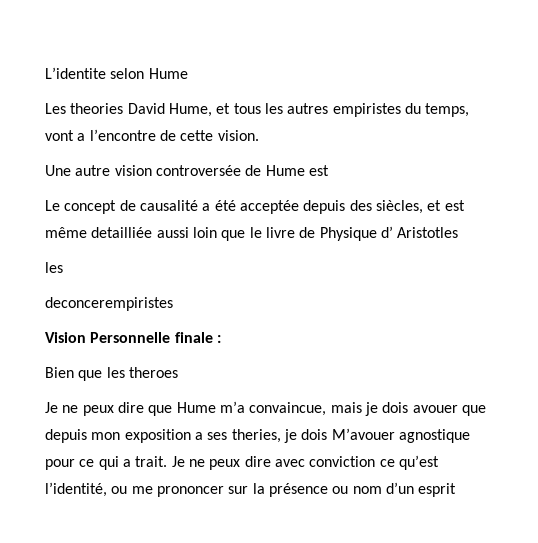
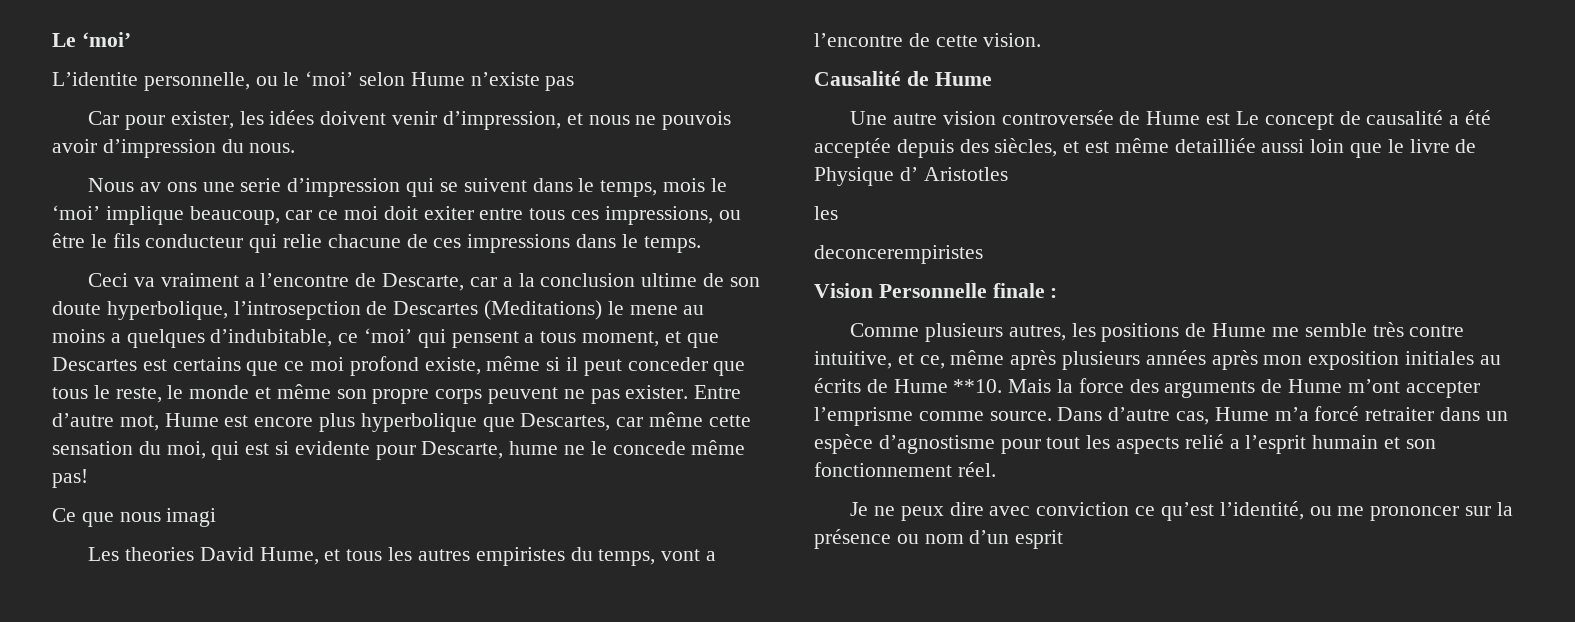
[45,67,188,79] L’identite selon Hume -> [52,32,131,47] [52,71,575,91] [88,110,732,130] [52,139,296,158] [88,178,727,197] [52,205,741,225] [52,233,701,253] [88,273,760,291] [52,300,705,320] [52,328,719,348] [52,356,746,376] [52,384,742,404] [52,412,751,432] [52,440,746,460] [52,469,88,488] [52,508,217,527] Le ‘moi’ // L’identite personnelle, ou le ‘moi’ selon Hume n’existe pas // Car pour exister, les idées doivent venir d’impression, et nous ne pouvois avoir d’impression du nous. // Nous av ons une serie d’impression qui se suivent dans le temps, mois le ‘moi’ implique beaucoup, car ce moi doit exiter entre tous ces impressions, ou être le fils conducteur qui relie chacune de ces impressions dans le temps. // Ceci va vraiment a l’encontre de Descarte, car a la conclusion ultime de son doute hyperbolique, l’introsepction de Descartes (Meditations) le mene au moins a quelques d’indubitable, ce ‘moi’ qui pensent a tous moment, et que Descartes est certains que ce moi profond existe, même si il peut conceder que tous le reste, le monde et même son propre corps peuvent ne pas exister. Entre d’autre mot, Hume est encore plus hyperbolique que Descartes, car même cette sensation du moi, qui est si evidente pour Descarte, hume ne le concede même pas! // Ce que nous imagi
(259, 135) none -> [814,71,992,86] // Causalité de Hume
(329, 170) // -> (1231, 119) none
[45,367,178,381] [45,401,486,416] [45,428,470,443] [45,456,168,470] Bien que les theroes // Je ne peux dire que Hume m’a convaincue, mais je dois avouer que depuis mon exposition a ses theries, je dois M’avouer agnostique pour ce qui a trait. -> [850,322,1465,342] [814,350,1501,370] [814,378,1480,398] [814,406,1508,426] [814,434,1436,454] [814,462,996,477] Comme plusieurs autres, les positions de Hume me semble très contre intuitive, et ce, même après plusieurs années après mon exposition initiales au écrits de Hume **10. Mais la force des arguments de Hume m’ont accepter l’emprisme comme source. Dans d’autre cas, Hume m’a forcé retraiter dans un espèce d’agnostisme pour tout les aspects relié a l’esprit humain et son fonctionnement réel. //

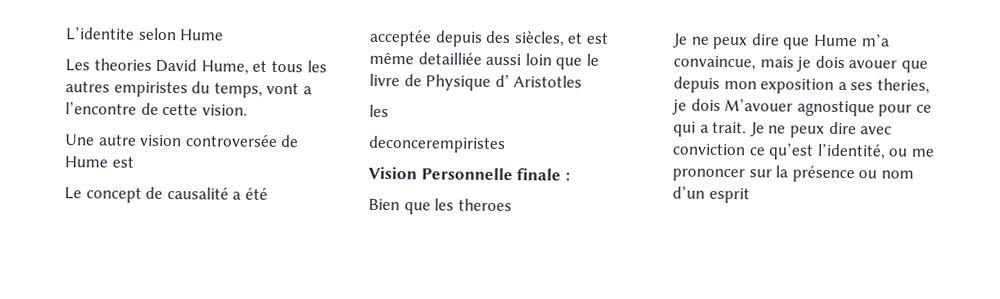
[52,32,131,47] [52,71,575,91] [88,110,732,130] [52,139,296,158] [88,178,727,197] [52,205,741,225] [52,233,701,253] [88,273,760,291] [52,300,705,320] [52,328,719,348] [52,356,746,376] [52,384,742,404] [52,412,751,432] [52,440,746,460] [52,469,88,488] [52,508,217,527] Le ‘moi’ // L’identite personnelle, ou le ‘moi’ selon Hume n’existe pas // Car pour exister, les idées doivent venir d’impression, et nous ne pouvois avoir d’impression du nous. // Nous av ons une serie d’impression qui se suivent dans le temps, mois le ‘moi’ implique beaucoup, car ce moi doit exiter entre tous ces impressions, ou être le fils conducteur qui relie chacune de ces impressions dans le temps. // Ceci va vraiment a l’encontre de Descarte, car a la conclusion ultime de son doute hyperbolique, l’introsepction de Descartes (Meditations) le mene au moins a quelques d’indubitable, ce ‘moi’ qui pensent a tous moment, et que Descartes est certains que ce moi profond existe, même si il peut conceder que tous le reste, le monde et même son propre corps peuvent ne pas exister. Entre d’autre mot, Hume est encore plus hyperbolique que Descartes, car même cette sensation du moi, qui est si evidente pour Descarte, hume ne le concede même pas! // Ce que nous imagi -> [65,27,225,41] L’identite selon Hume
[814,71,992,86] // Causalité de Hume -> (248, 110) none
(1231, 119) none -> (134, 162) //
[850,322,1465,342] [814,350,1501,370] [814,378,1480,398] [814,406,1508,426] [814,434,1436,454] [814,462,996,477] Comme plusieurs autres, les positions de Hume me semble très contre intuitive, et ce, même après plusieurs années après mon exposition initiales au écrits de Hume **10. Mais la force des arguments de Hume m’ont accepter l’emprisme comme source. Dans d’autre cas, Hume m’a forcé retraiter dans un espèce d’agnostisme pour tout les aspects relié a l’esprit humain et son fonctionnement réel. // -> [368,198,512,215] [672,33,890,50] [673,55,928,73] [673,76,930,94] [672,98,932,117] [673,121,748,137] Bien que les theroes // Je ne peux dire que Hume m’a convaincue, mais je dois avouer que depuis mon exposition a ses theries, je dois M’avouer agnostique pour ce qui a trait.

